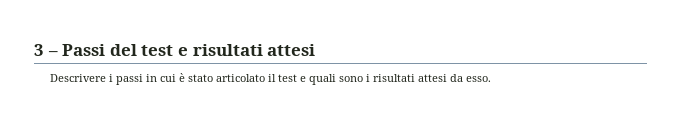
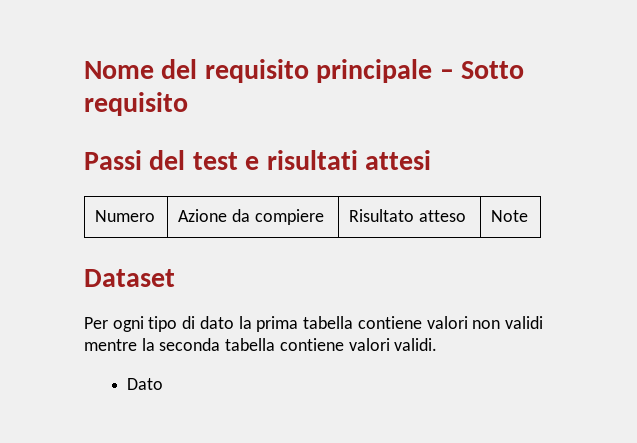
[34,44,58,56] 3 – -> [84,59,525,83] [84,92,188,116] Nome del requisito principale – Sotto requisito //
[49,73,491,85] // Descrivere i passi in cui è stato articolato il test e quali sono i risultati attesi da esso. -> [95,210,156,222] [178,209,324,225] [349,209,466,222] [491,210,529,222] [84,269,175,287] [84,316,543,332] [84,338,438,351] [127,378,164,390] // Numero | Azione da compiere | Risultato atteso | Note // Dataset // Per ogni tipo di dato la prima tabella contiene valori non validi mentre la seconda tabella contiene valori validi. // Dato

